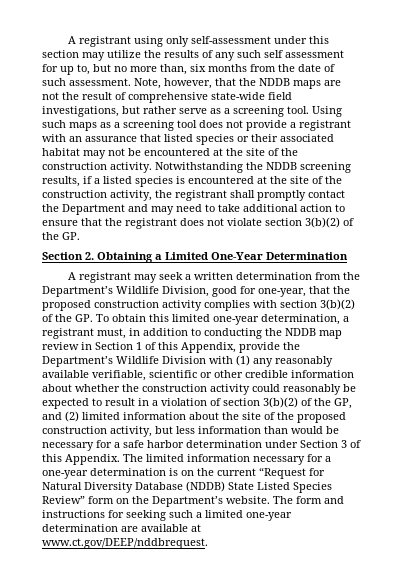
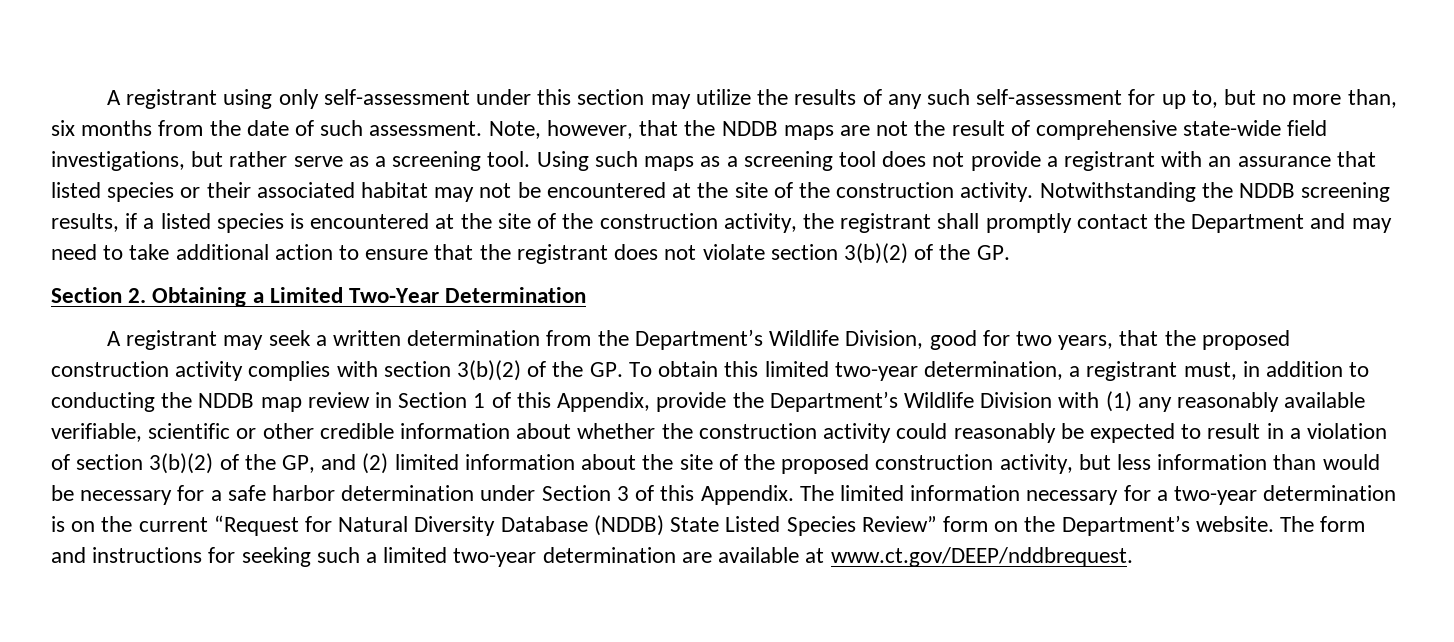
[264,50,344,58] self assessment -> [976,89,1123,105] self-assessment
[211,252,263,260] One-Year -> [349,288,440,303] Two-Year
[258,288,306,297] one-year, -> [1015,331,1114,350] two years,
[213,316,259,325] one-year -> [834,362,918,381] two-year
[42,470,88,479] one-year -> [1173,486,1257,505] two-year
[246,512,292,521] one-year -> [453,548,537,567] two-year

